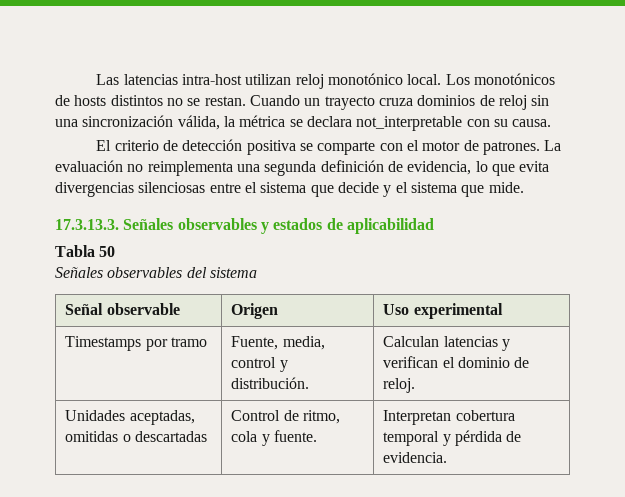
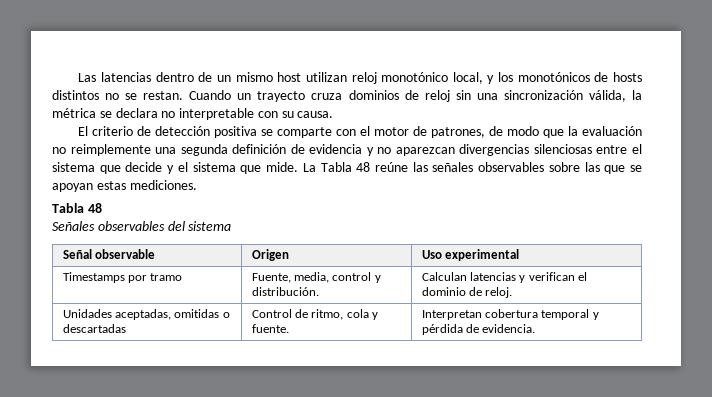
[181,73,470,89] intra-host utilizan reloj monotónico local. Los -> [155,72,514,84] dentro de un mismo host utilizan reloj monotónico local, y los
[356,116,463,131] not_interpretable -> [161,108,255,120] no interpretable
[482,140,562,155] patrones. La -> [431,126,579,138] patrones, de modo que la
[147,161,233,176] reimplementa -> [70,144,151,156] reimplemente
[407,161,550,176] evidencia, lo que evita -> [309,144,455,156] evidencia y no aparezcan
[55,218,434,234] [55,245,116,257] // 17.3.13.3. Señales observables y estados de aplicabilidad // Tabla 50 -> [302,162,642,174] [52,180,197,192] [52,203,102,213] La Tabla 48 reúne las señales observables sobre las que se apoyan estas mediciones. // Tabla 48

